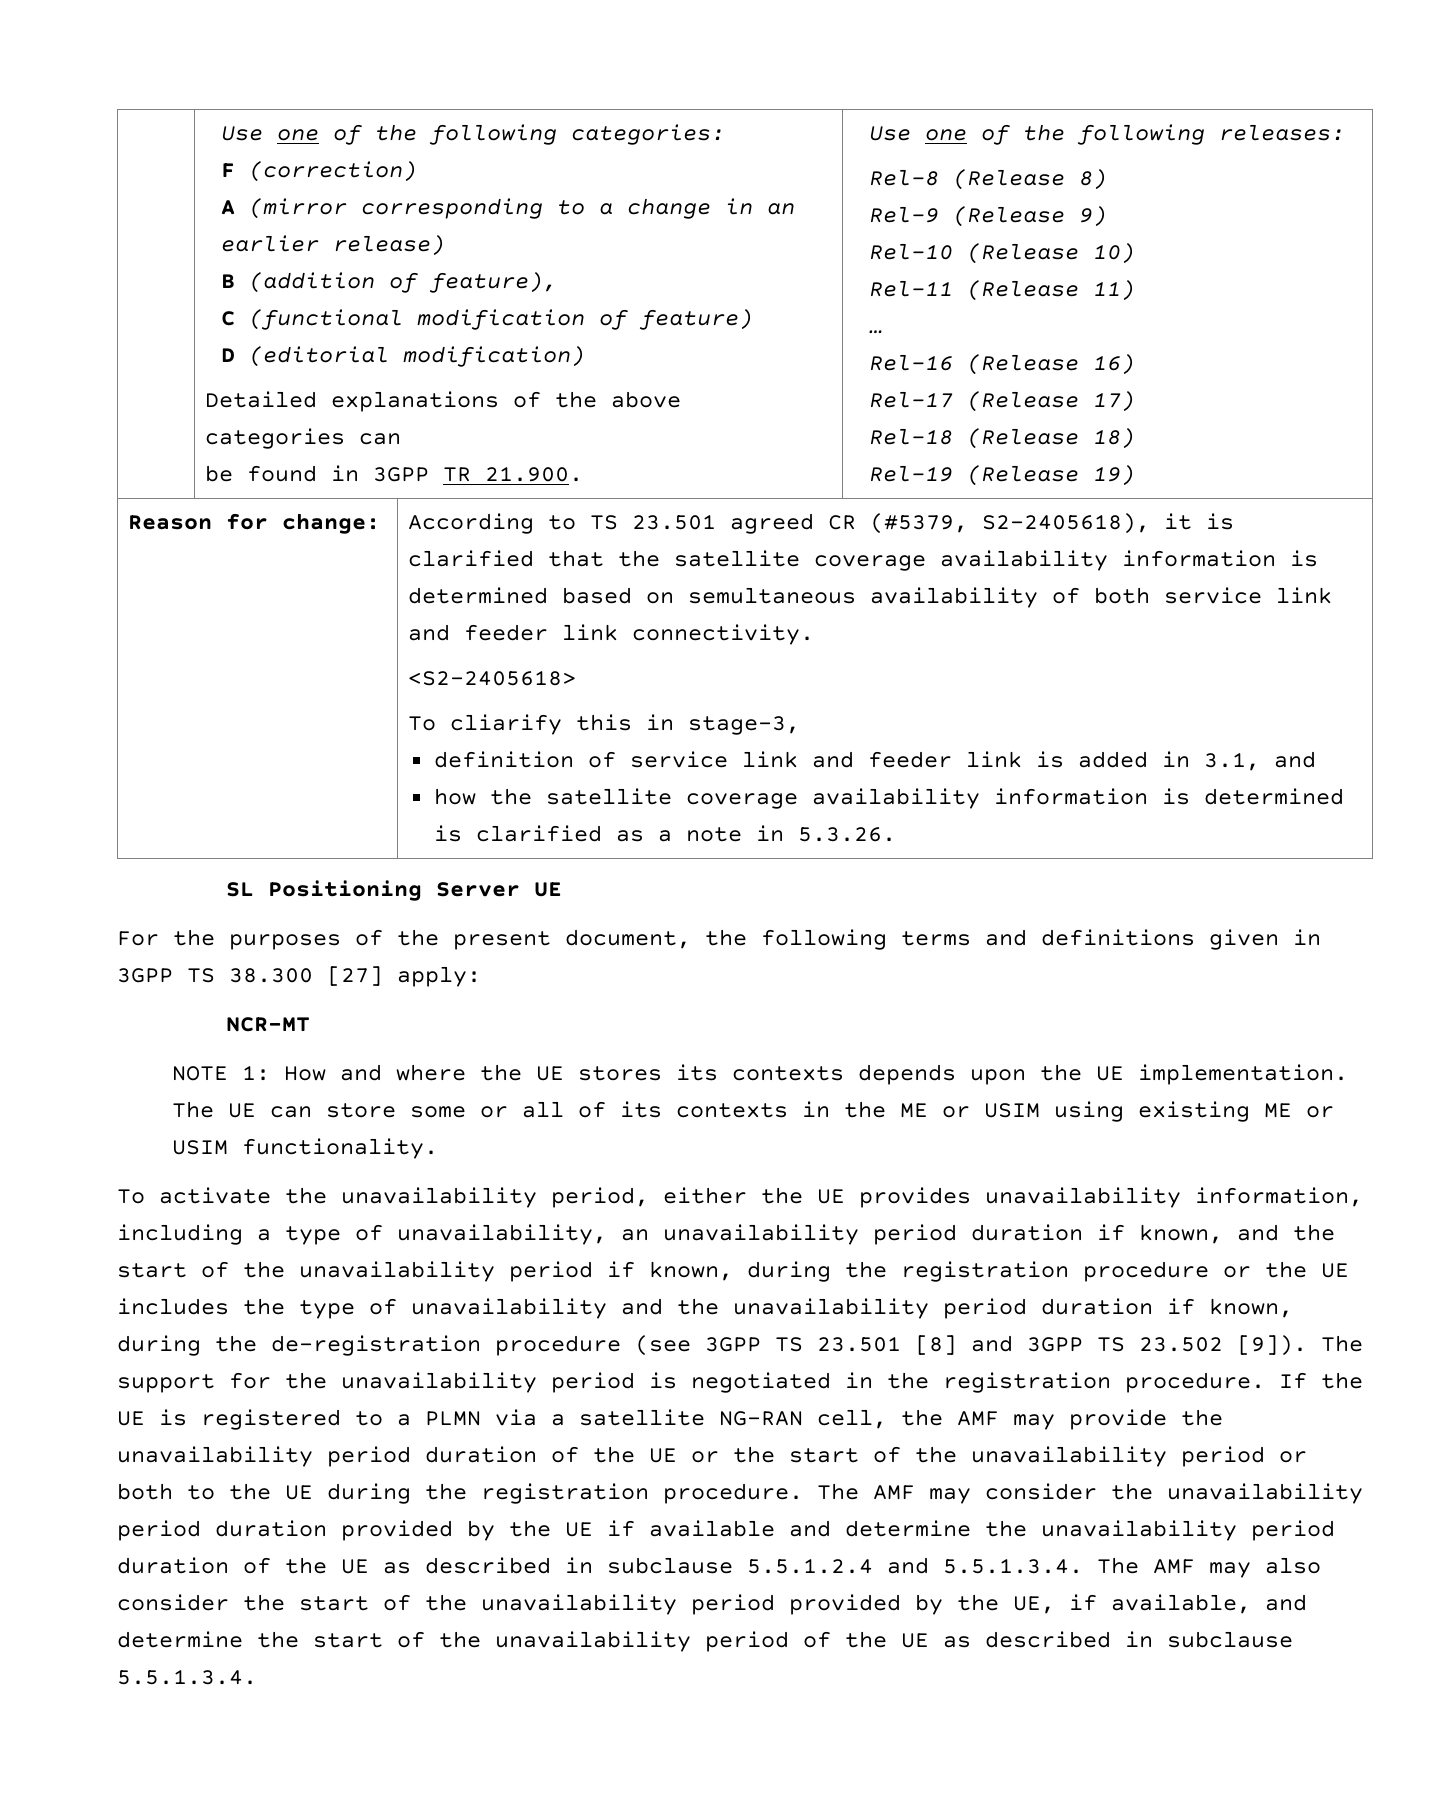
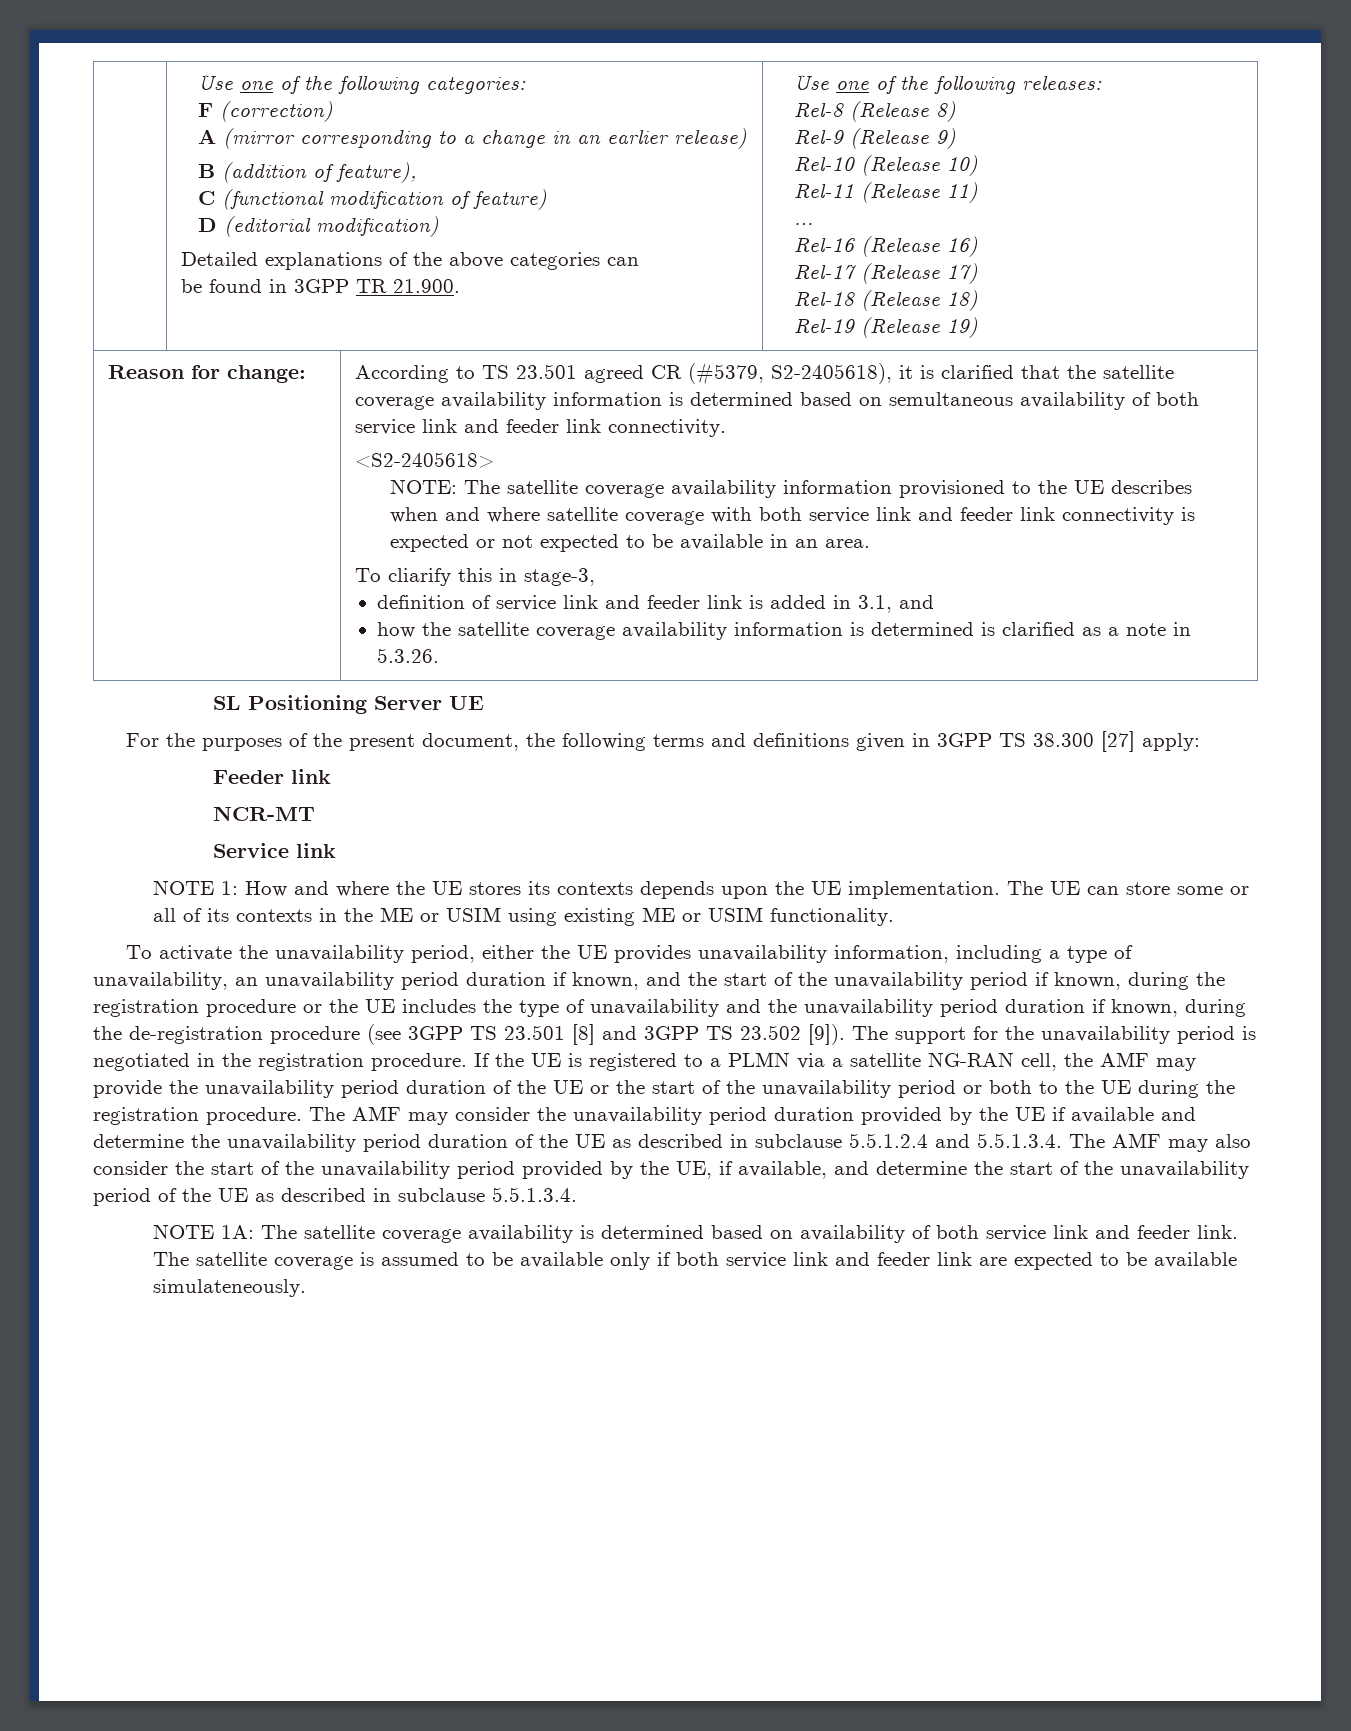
(577, 678) none -> [390,479,1193,498] [390,507,1196,525] [390,534,871,552] // NOTE: The satellite coverage availability information provisioned to the UE describes when and where satellite coverage with both service link and feeder link connectivity is expected or not expected to be available in an area.
(481, 976) none -> [212,769,331,784] // Feeder link
(311, 1024) none -> [212,843,336,858] // Service link
(257, 1677) none -> [152,1224,1238,1243] [152,1252,1237,1270] [152,1279,306,1297] // NOTE 1A: The satellite coverage availability is determined based on availability of both service link and feeder link. The satellite coverage is assumed to be available only if both service link and feeder link are expected to be available simulateneously.

